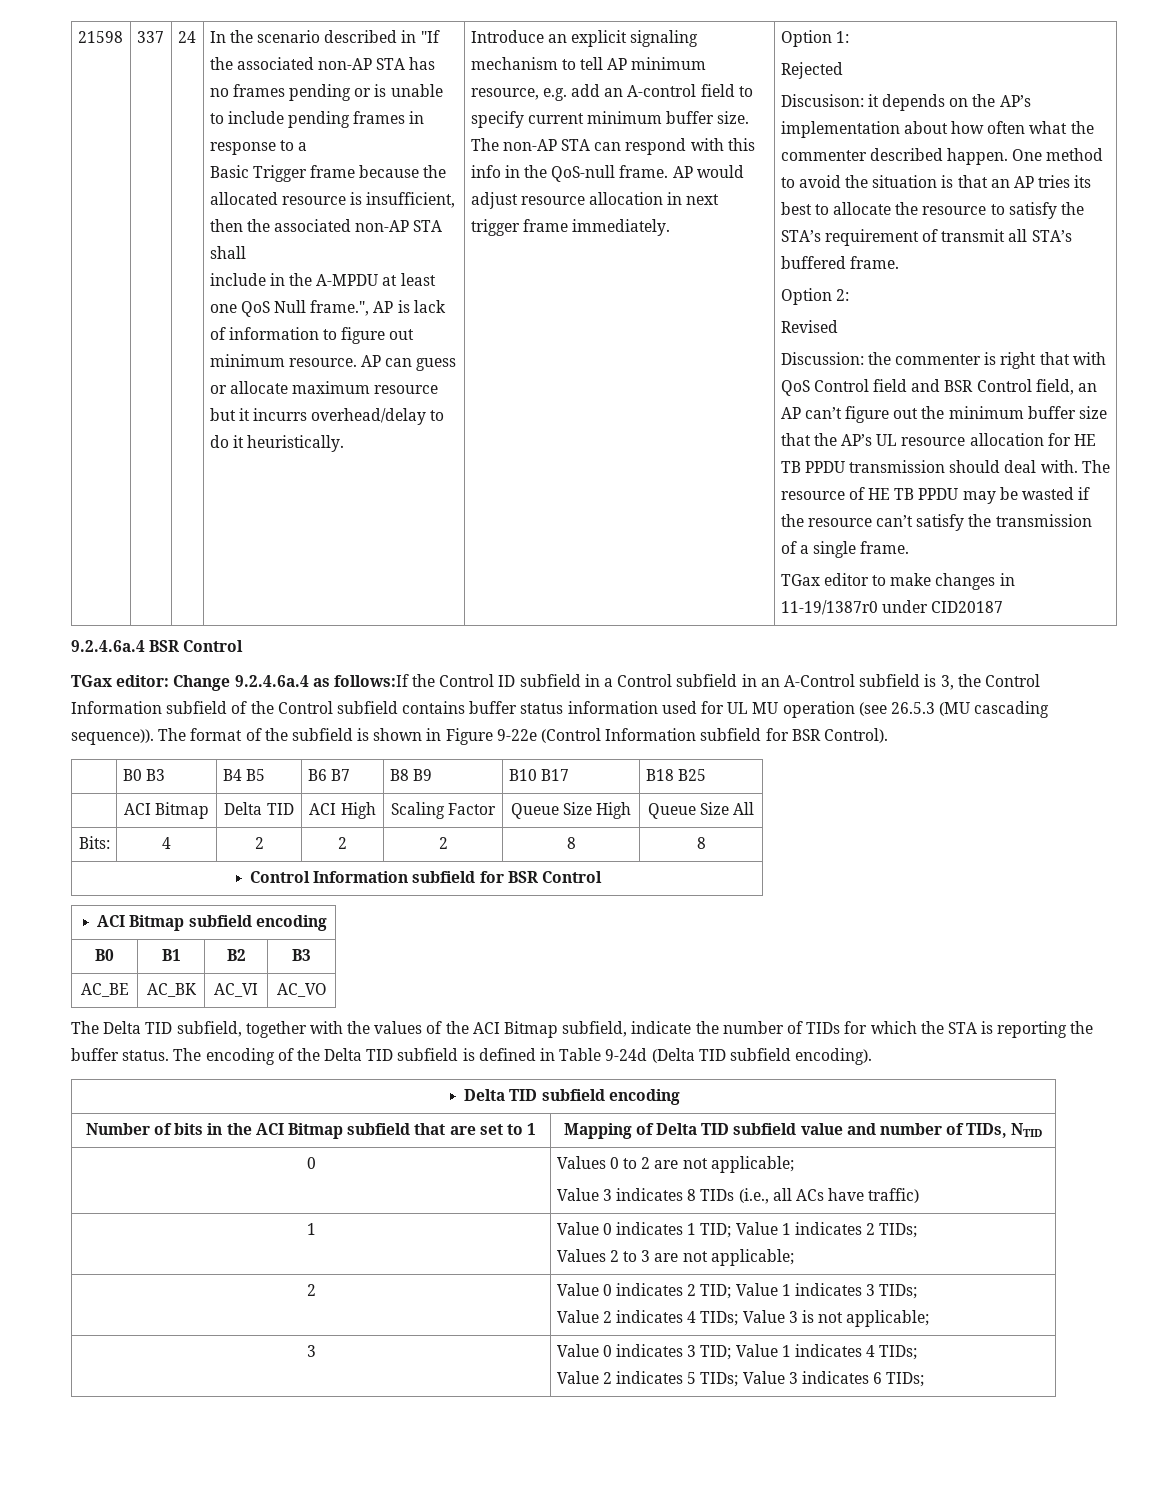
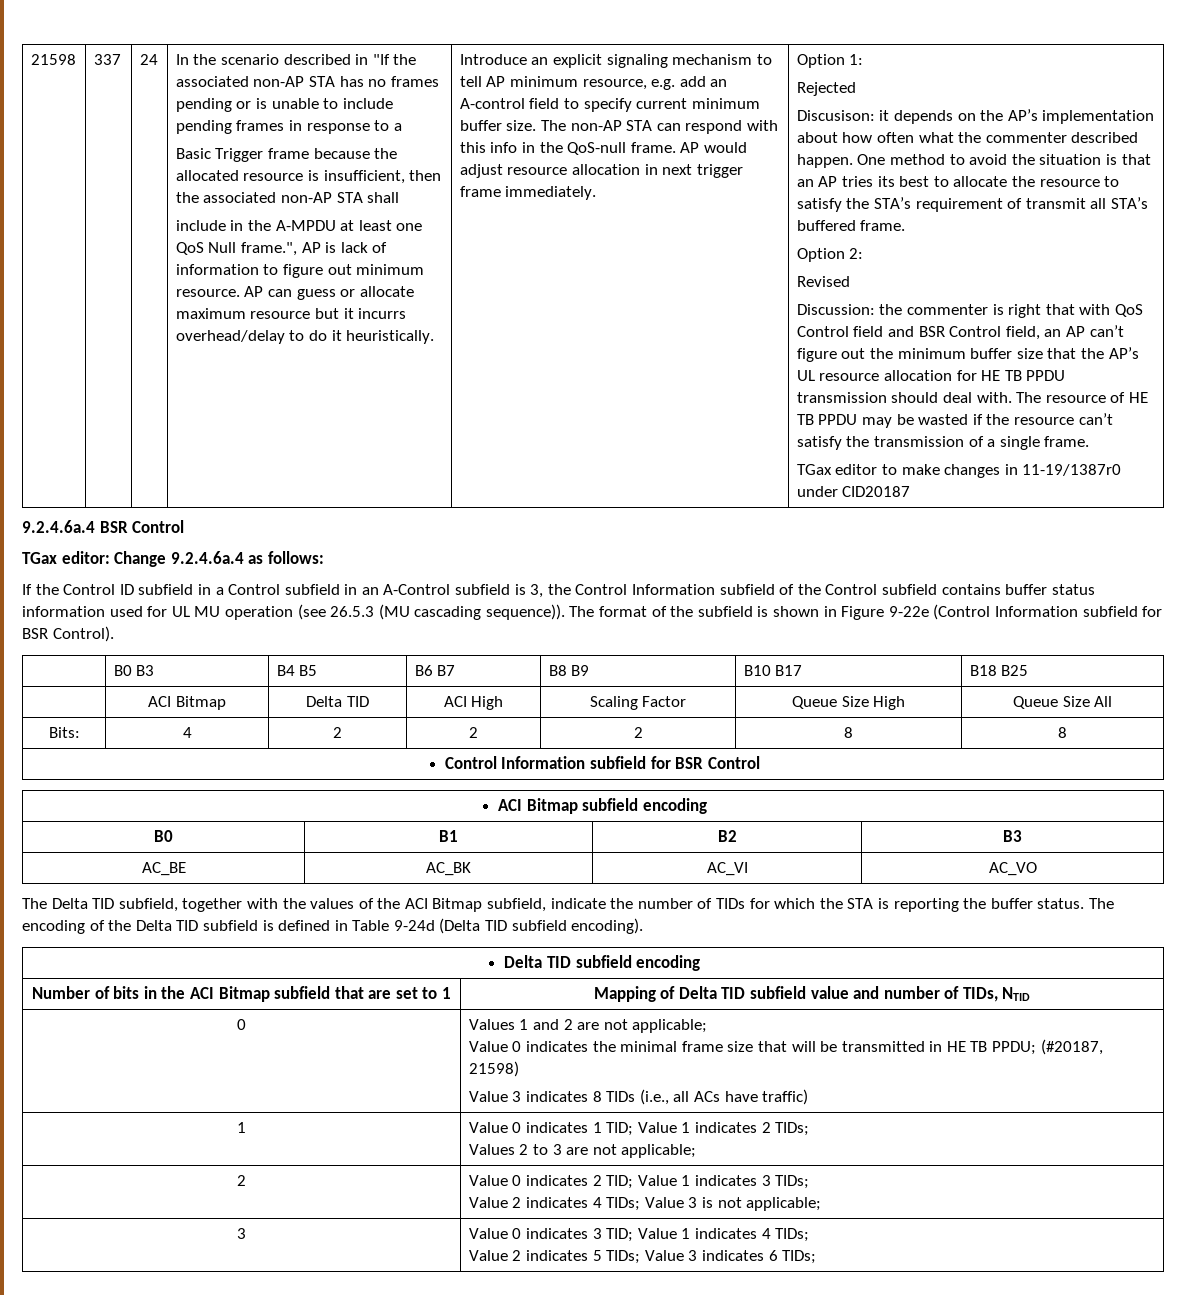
[333,674,409,687] follows:If -> [267,551,324,564] [22,584,32,595] follows: // If
[609,1157,637,1169] 0 to -> [519,1019,559,1030] 1 and
(794, 1164) none -> [468,1039,1103,1055] [468,1061,519,1077] // Value 0 indicates the minimal frame size that will be transmitted in HE TB PPDU; (#20187, 21598)

